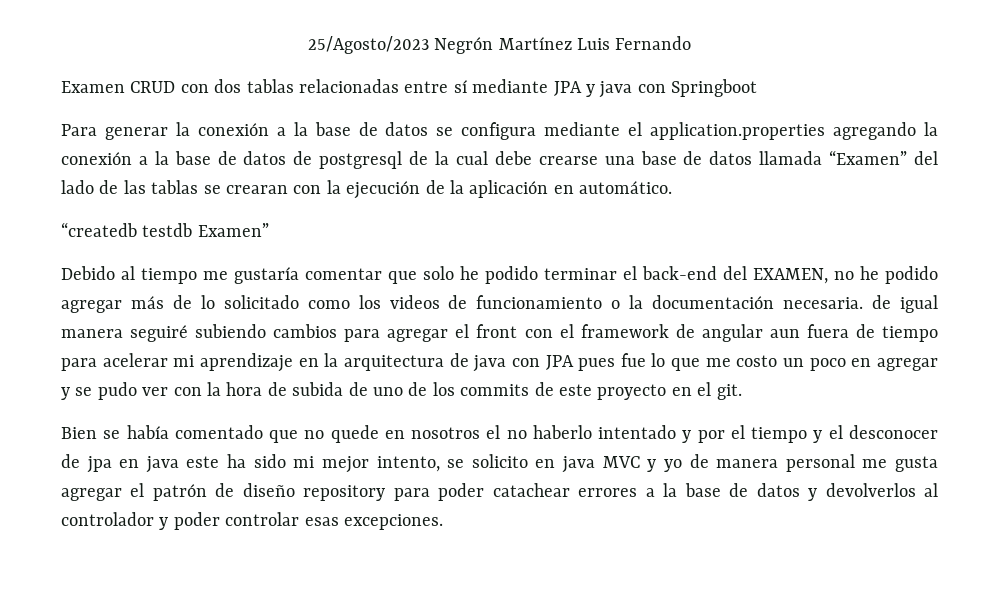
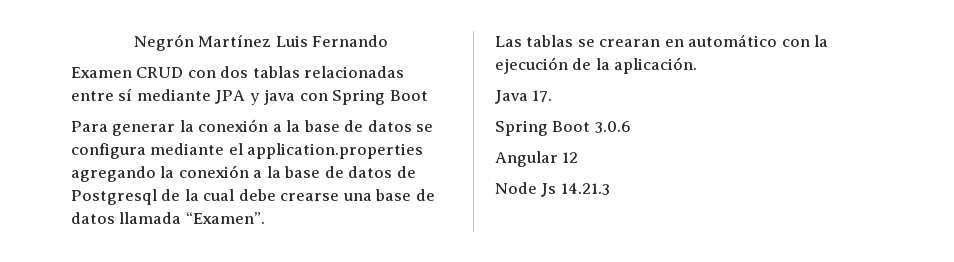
[307,36,429,54] 25/Agosto/2023 -> (133, 42) none
[671,79,758,97] Springboot -> [332,89,428,105] Spring Boot
[319,151,403,169] postgresql -> [71,189,157,205] Postgresql
[829,150,939,165] [61,180,146,194] “Examen” del lado de las -> [185,212,265,224] [495,36,522,47] “Examen”. // Las
(288, 189) none -> [664,34,778,47] en automático
[469,180,673,198] [61,222,269,237] [61,266,938,284] [61,295,938,313] [61,324,938,342] [61,353,938,372] [61,382,742,400] [61,425,939,443] [61,454,938,473] [61,483,939,501] [61,512,443,530] aplicación en automático. // “createdb testdb Examen” // Debido al tiempo me gustaría comentar que solo he podido terminar el back-end del EXAMEN, no he podido agregar más de lo solicitado como los videos de funcionamiento o la documentación necesaria. de igual manera seguiré subiendo cambios para agregar el front con el framework de angular aun fuera de tiempo para acelerar mi aprendizaje en la arquitectura de java con JPA pues fue lo que me costo un poco en agregar y se pudo ver con la hora de subida de uno de los commits de este proyecto en el git. // Bien se había comentado que no quede en nosotros el no haberlo intentado y por el tiempo y el desconocer de jpa en java este ha sido mi mejor intento, se solicito en java MVC y yo de manera personal me gusta agregar el patrón de diseño repository para poder catachear errores a la base de datos y devolverlos al controlador y poder controlar esas excepciones. -> [614,57,698,74] [495,90,553,104] [495,120,631,136] [495,151,579,167] [495,182,610,197] aplicación. // Java 17. // Spring Boot 3.0.6 // Angular 12 // Node Js 14.21.3

